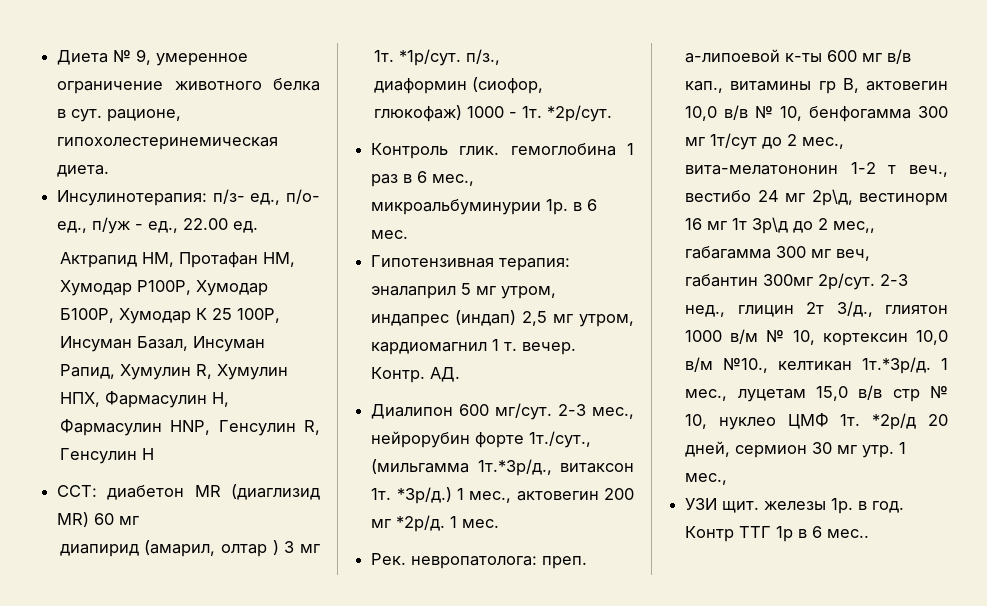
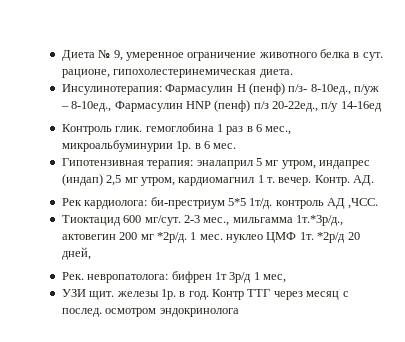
[212,189,320,205] [57,217,259,234] [59,252,295,268] [59,280,268,296] [59,308,280,324] [59,336,265,352] [59,364,288,380] [59,391,229,408] [59,419,320,436] [59,448,154,464] [57,484,320,500] [57,512,140,527] [59,540,320,557] [373,49,500,66] [373,77,543,94] [373,105,612,122] п/з- ед., п/о- ед., п/уж - ед., 22.00 ед. // Актрапид НМ, Протафан НМ, Хумодар Р100Р, Хумодар Б100Р, Хумодар К 25 100Р, Инсуман Базал, Инсуман Рапид, Хумулин R, Хумулин НПХ, Фармасулин Н, Фармасулин НNР, Генсулин R, Генсулин Н // ССТ: диабетон МR (диаглизид МR) 60 мг // диапирид (амарил, олтар ) 3 мг 1т. *1р/сут. п/з., // диаформин (сиофор, глюкофаж) 1000 - 1т. *2р/сут. -> [165,83,379,95] [60,100,382,112] Фармасулин Н (пенф) п/з- 8-10ед., п/уж – 8-10ед., Фармасулин НNP (пенф) п/з 20-22ед., п/у 14-16ед
[371,403,634,420] [371,431,592,448] [371,459,634,476] [371,487,512,504] Диалипон 600 мг/сут. 2-3 мес., нейрорубин форте 1т./сут., (мильгамма 1т.*3р/д., витаксон 1т. *3р/д.) 1 мес., -> [61,197,379,209] [61,215,343,226] Рек кардиолога: би-престриум 5*5 1т/д. контроль АД ,ЧСС. // Тиоктацид 600 мг/сут. 2-3 мес., мильгамма 1т.*3р/д.,
[371,553,588,569] [685,49,912,64] [685,78,948,94] [685,105,948,122] [685,133,845,150] [685,162,948,177] [685,189,948,206] [685,217,876,234] [685,246,871,261] [685,273,909,290] [685,301,948,317] [685,329,948,346] [685,357,948,374] [685,385,948,402] [685,414,708,429] // Рек. невропатолога: преп. а-липоевой к-ты 600 мг в/в кап., витамины гр В, актовегин 10,0 в/в № 10, бенфогамма 300 мг 1т/сут до 2 мес., вита-мелатононин 1-2 т веч., вестибо 24 мг 2р\д, вестинорм 16 мг 1т 3р\д до 2 мес,, габагамма 300 мг веч, габантин 300мг 2р/сут. 2-3 нед., глицин 2т 3/д., глиятон 1000 в/м № 10, кортексин 10,0 в/м №10., келтикан 1т.*3р/д. 1 мес., луцетам 15,0 в/в стр № 10, -> (223, 237) none
[735,442,907,458] [685,473,728,485] сермион 30 мг утр. 1 мес., -> [61,271,286,283] // Рек. невропатолога: бифрен 1т 3р/д 1 мес,
[776,526,870,542] 1р в 6 мес.. -> [273,291,349,300] [61,308,239,317] через месяц с послед. осмотром эндокринолога

